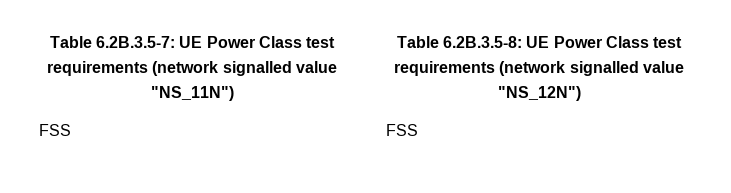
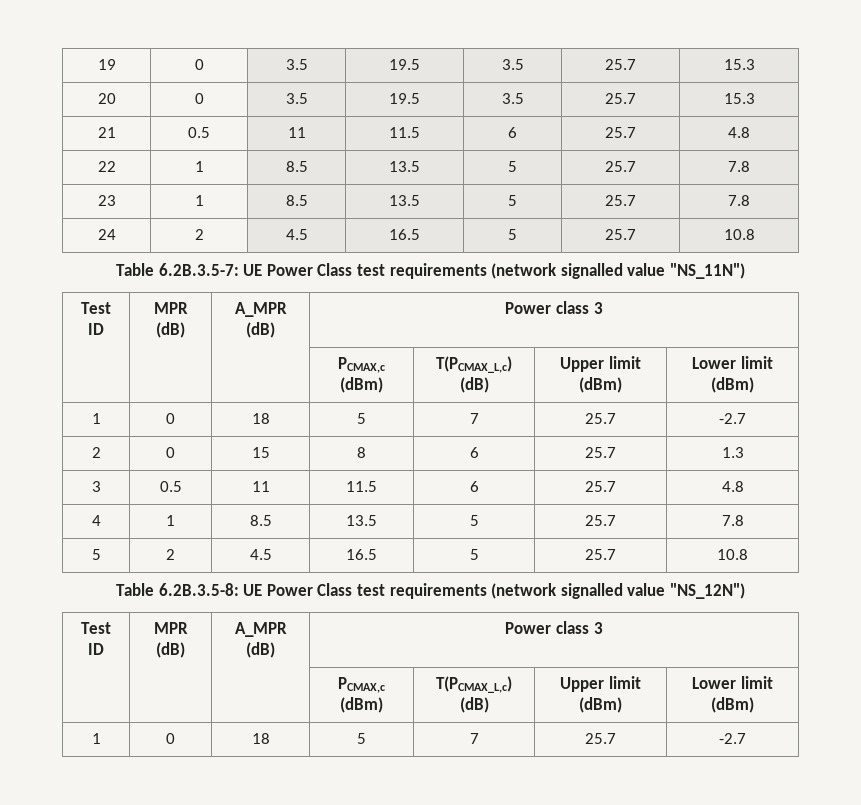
(49, 42) none -> [97,59,116,70] [194,59,204,70] [285,59,308,70] [389,59,420,70] [501,59,524,70] [605,59,636,70] [723,59,755,70] [97,93,116,104] [194,93,204,104] [285,93,308,104] [389,93,420,104] [501,93,524,104] [605,93,636,104] [723,93,755,104] [97,127,116,138] [188,127,210,138] [287,127,306,138] [389,127,420,138] [508,127,517,138] [605,127,636,138] [728,127,750,138] [97,161,116,172] [194,161,204,172] [285,161,308,172] [389,161,420,172] [508,161,517,172] [605,161,636,172] [728,161,750,172] [97,195,116,206] [194,195,204,206] [285,195,308,206] [389,195,420,206] [508,195,517,206] [605,195,636,206] [728,195,750,206] [97,229,116,240] [194,229,204,240] [285,229,308,240] [389,229,420,240] [508,229,517,240] [605,229,636,240] [723,229,755,240] 19 | 0 | 3.5 | 19.5 | 3.5 | 25.7 | 15.3 // 20 | 0 | 3.5 | 19.5 | 3.5 | 25.7 | 15.3 // 21 | 0.5 | 11 | 11.5 | 6 | 25.7 | 4.8 // 22 | 1 | 8.5 | 13.5 | 5 | 25.7 | 7.8 // 23 | 1 | 8.5 | 13.5 | 5 | 25.7 | 7.8 // 24 | 2 | 4.5 | 16.5 | 5 | 25.7 | 10.8 //
[39,124,71,136] // FSS -> [81,302,111,314] [88,323,104,335] [153,302,188,314] [156,322,185,338] [234,302,287,317] [245,322,275,338] [505,301,603,314] [338,357,385,373] [340,377,383,393] [436,356,512,373] [459,377,489,393] [560,356,641,372] [579,377,622,393] [692,356,773,369] [711,377,754,393] [91,413,101,424] [166,413,175,424] [251,413,270,424] [357,413,366,424] [469,413,479,424] [585,413,616,424] [719,413,746,424] [91,447,101,458] [166,447,175,458] [251,447,270,458] [357,447,366,458] [469,447,479,458] [585,447,616,458] [721,447,744,458] [91,481,101,492] [159,481,182,492] [251,481,270,492] [346,481,377,492] [469,481,479,492] [585,481,616,492] [721,481,744,492] [91,515,101,526] [166,515,175,526] [249,515,272,526] [346,515,377,526] [469,515,479,526] [585,515,616,526] [721,515,744,526] [91,549,101,560] [166,549,175,560] [249,549,272,560] [346,549,377,560] [469,549,479,560] [585,549,616,560] [717,549,748,560] // Test ID | MPR (dB) | A_MPR (dB) | Power class 3 // | | | PCMAX,c (dBm) | T(PCMAX_L,c) (dB) | Upper limit (dBm) | Lower limit (dBm) // 1 | 0 | 18 | 5 | 7 | 25.7 | -2.7 // 2 | 0 | 15 | 8 | 6 | 25.7 | 1.3 // 3 | 0.5 | 11 | 11.5 | 6 | 25.7 | 4.8 // 4 | 1 | 8.5 | 13.5 | 5 | 25.7 | 7.8 // 5 | 2 | 4.5 | 16.5 | 5 | 25.7 | 10.8
[386,124,418,136] // FSS -> [81,622,111,634] [88,643,104,655] [153,622,188,634] [156,642,185,658] [234,622,287,637] [245,642,275,658] [505,621,603,634] [338,677,385,693] [340,697,383,713] [436,676,512,693] [459,697,489,713] [560,676,641,692] [579,697,622,713] [692,676,773,689] [711,697,754,713] [91,733,101,744] [166,733,175,744] [251,733,270,744] [357,733,366,744] [469,733,479,744] [585,733,616,744] [719,733,746,744] // Test ID | MPR (dB) | A_MPR (dB) | Power class 3 // | | | PCMAX,c (dBm) | T(PCMAX_L,c) (dB) | Upper limit (dBm) | Lower limit (dBm) // 1 | 0 | 18 | 5 | 7 | 25.7 | -2.7

